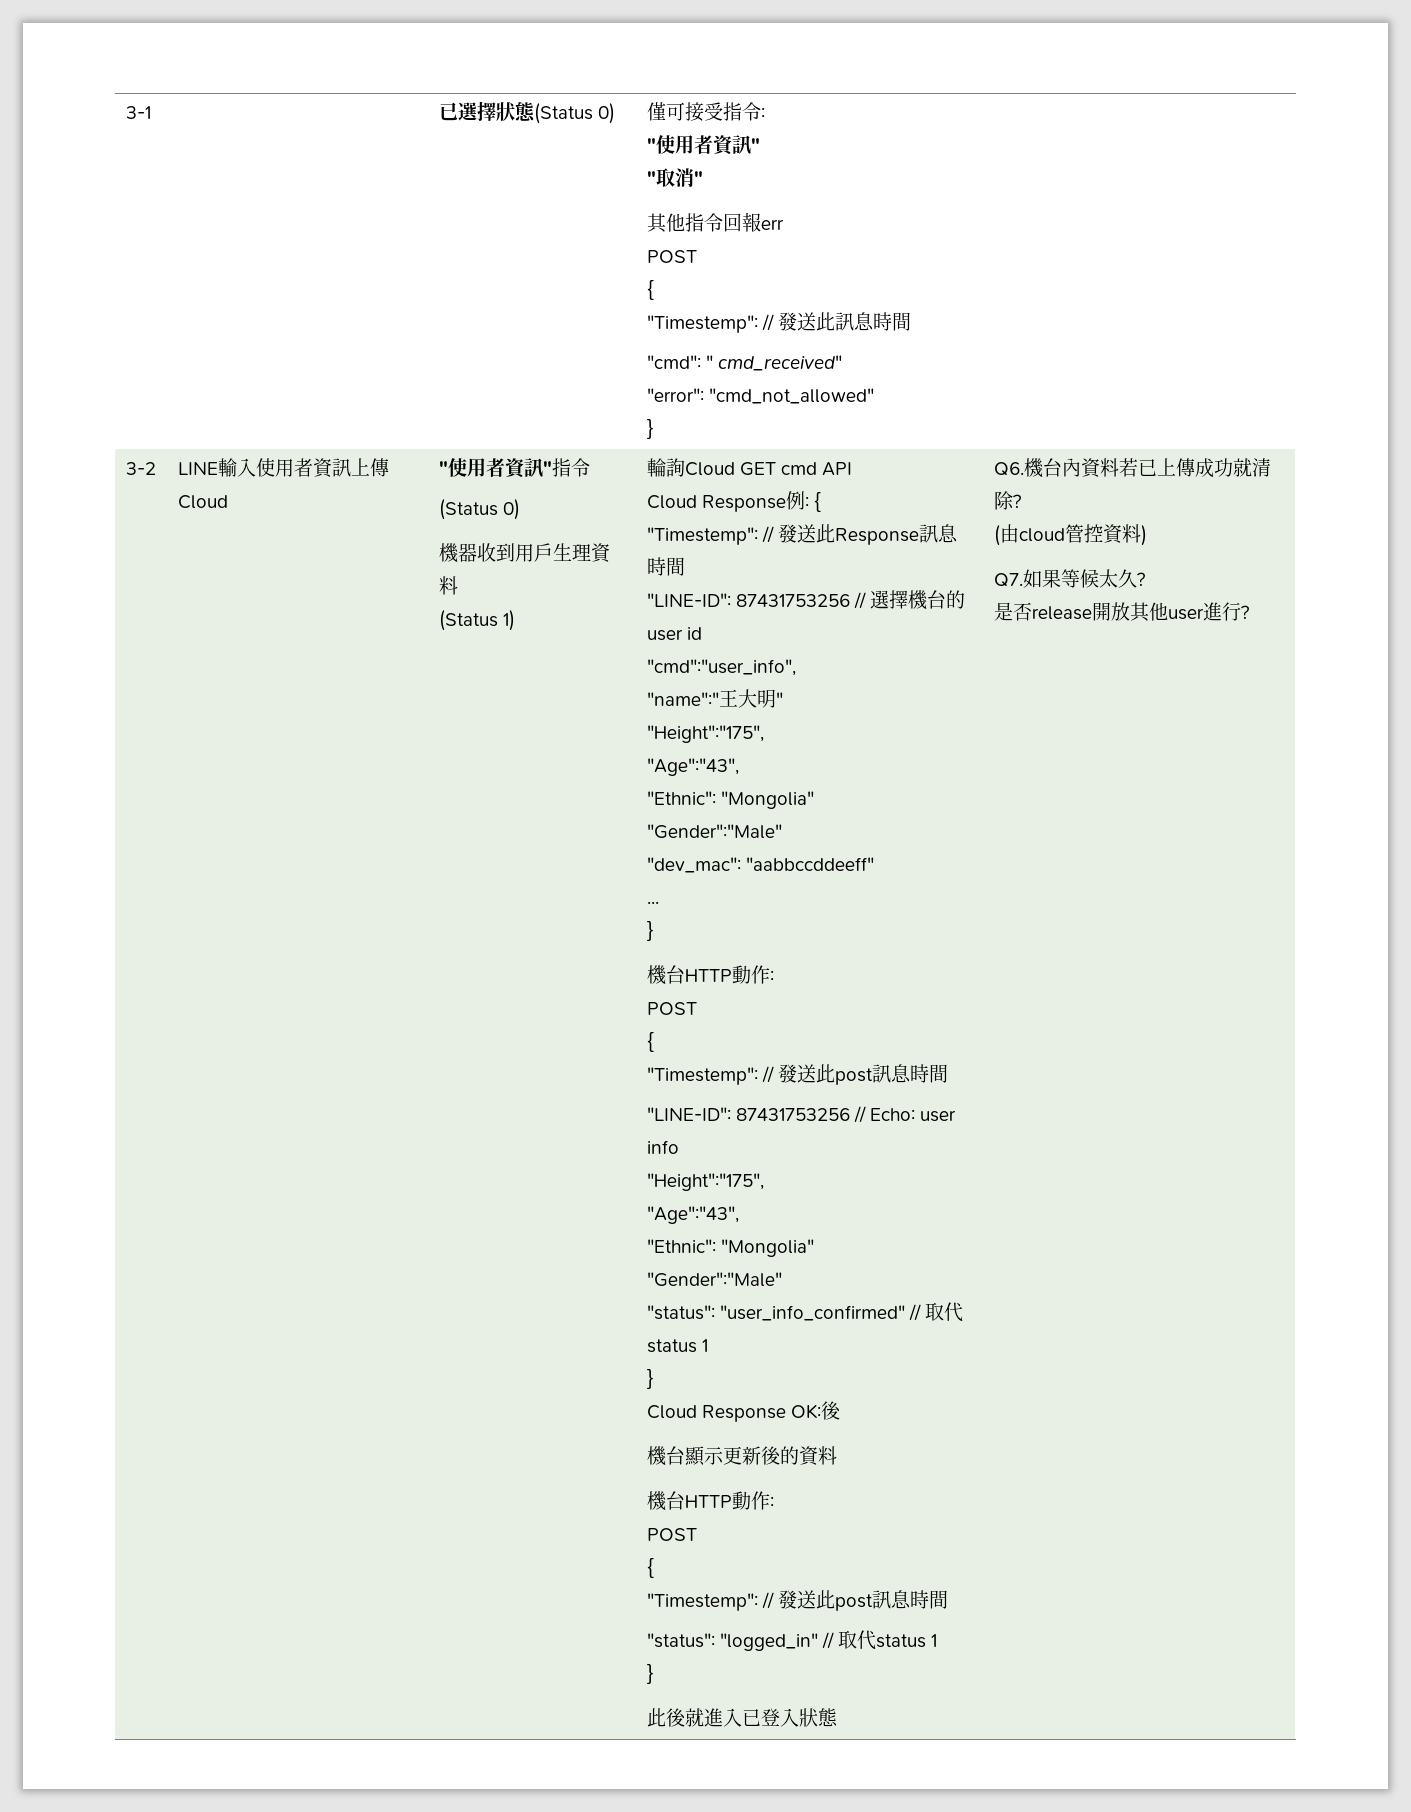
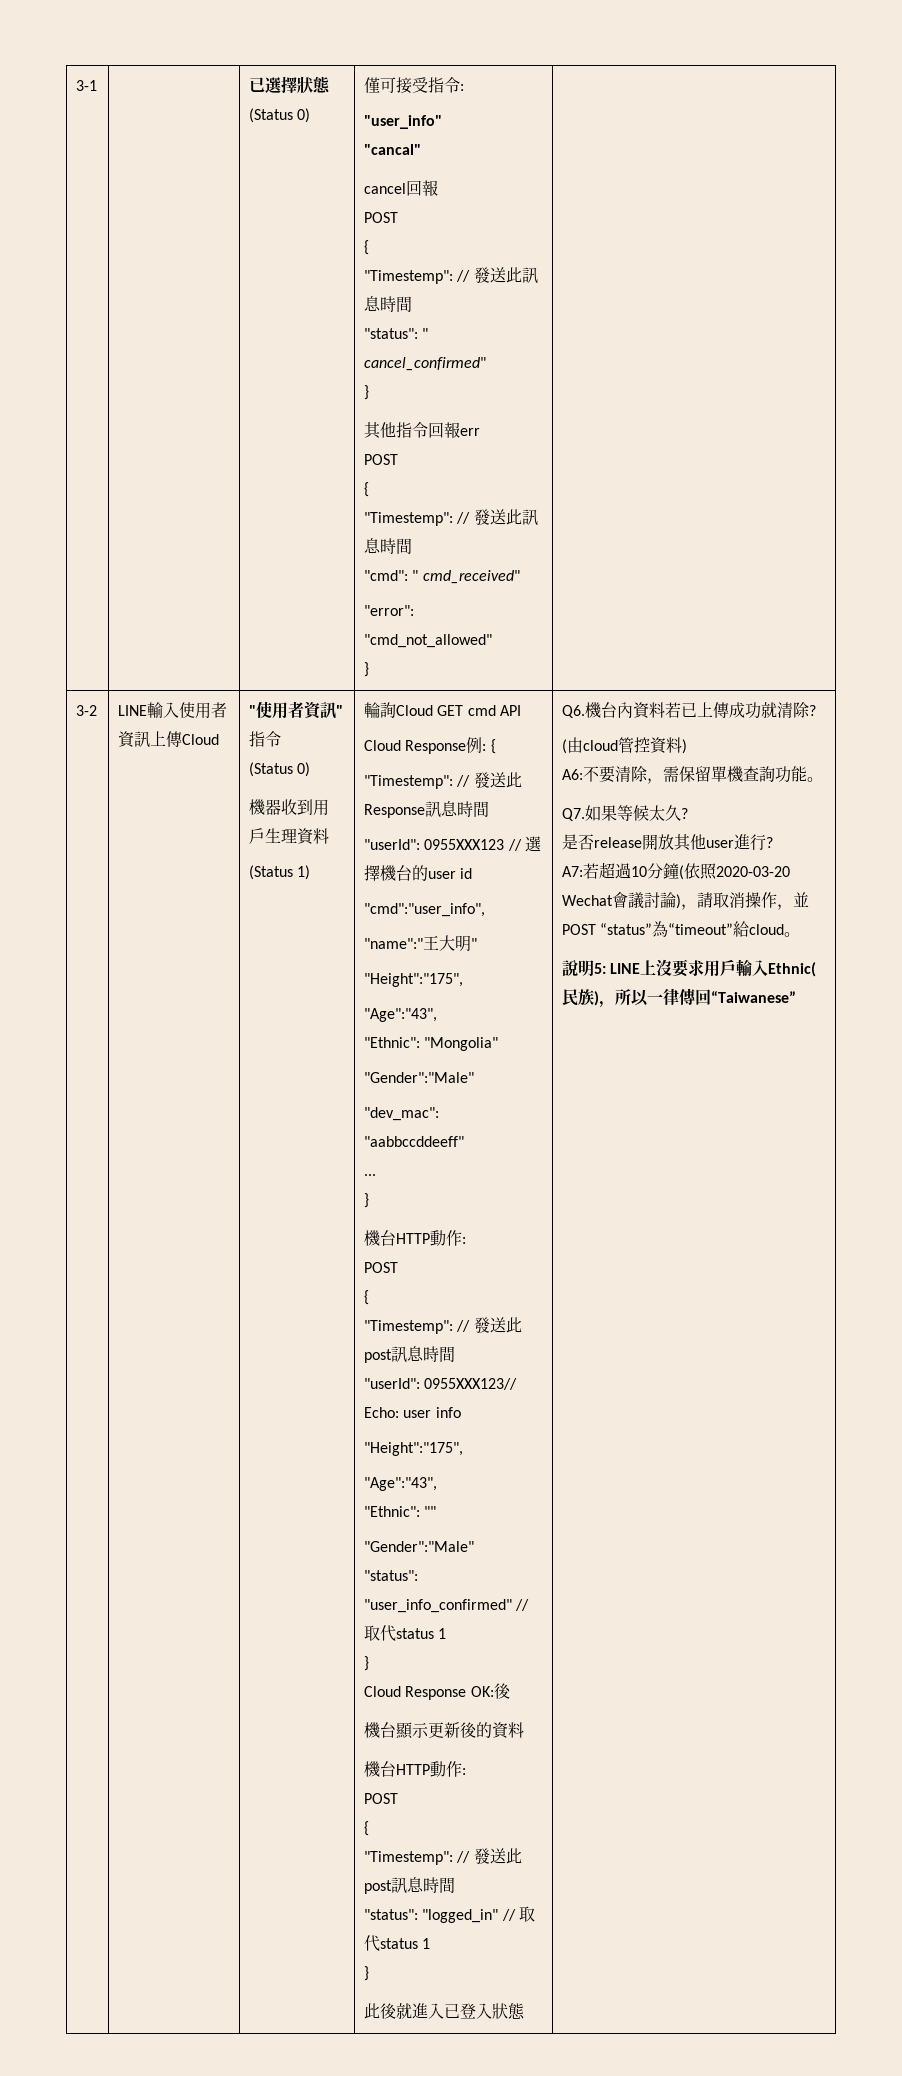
[646,135,760,156] [646,168,703,187] "使用者資訊" // "取消" -> [364,115,443,129] [364,144,422,155] [364,180,439,196] [364,212,399,223] [364,240,370,255] [364,267,538,284] [364,296,413,312] [364,328,429,339] [364,357,487,371] [364,385,370,400] "user_info" // "cancal" // cancel回報 // POST // { // "Timestemp": // 發送此訊息時間 // "status": " cancel_confirmed" // }
[646,593,850,607] "LINE-ID": 87431753256 -> [364,839,505,850] "userId": 0955XXX123
[646,1106,867,1123] "LINE-ID": 87431753256 // -> [364,1378,518,1390] "userId": 0955XXX123//
[720,1239,814,1257] "Mongolia" -> [424,1506,437,1517] ""
(1147, 535) none -> [562,766,824,784] // A6:不要清除，需保留單機查詢功能。
(1249, 612) none -> [562,862,791,880] [562,892,810,910] [562,921,801,937] [562,959,817,977] [562,988,797,1008] // A7:若超過10分鐘(依照2020-03-20 Wechat會議討論)，請取消操作，並POST “status”為“timeout”給cloud。 // 說明5: LINE上沒要求用戶輸入Ethnic(民族)，所以一律傳回“Taiwanese”

